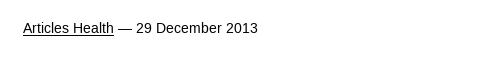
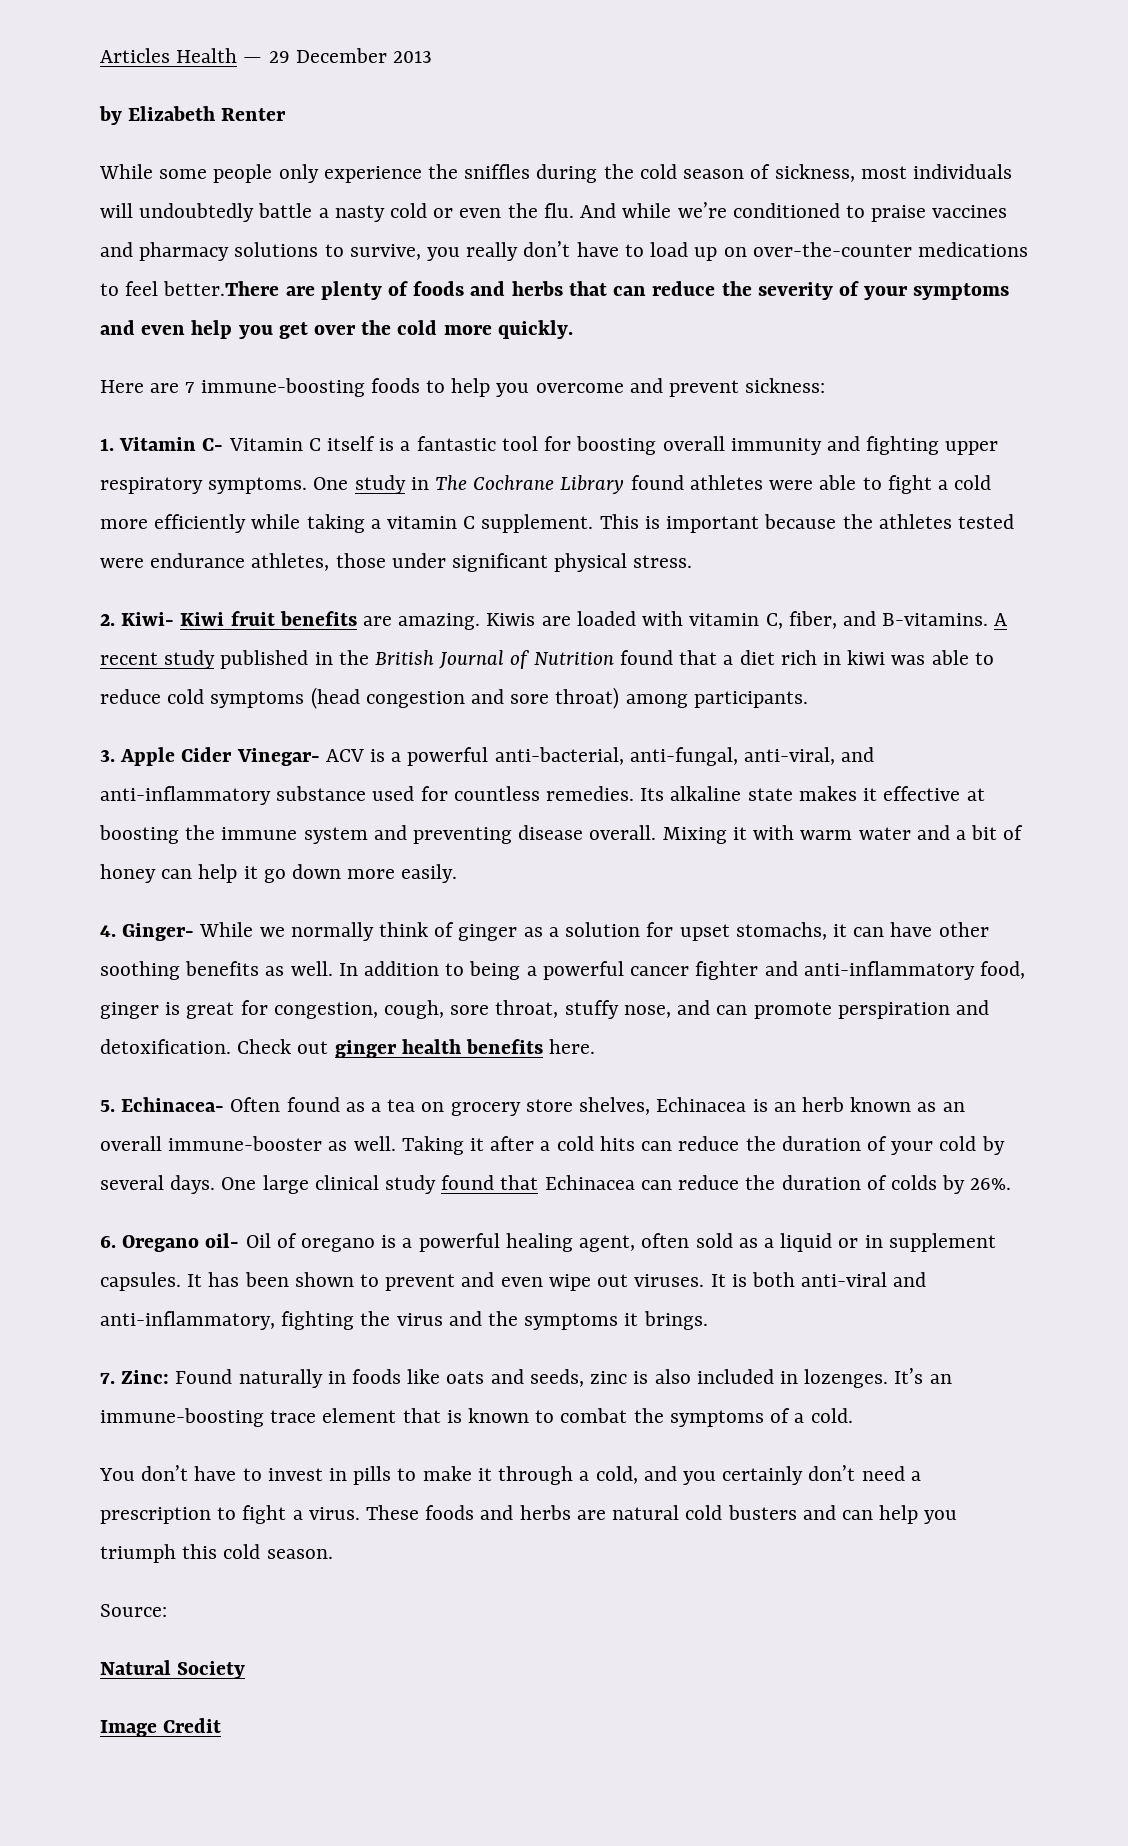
(258, 28) none -> [99,106,287,125] [99,164,1012,183] [100,202,1008,222] [100,241,1028,261] [100,281,1010,300] [100,320,573,339] [100,378,826,397] [100,436,999,455] [100,475,992,494] [100,514,1014,533] [100,553,693,572] [100,611,1008,630] [100,650,994,669] [100,687,808,709] [100,747,875,766] [100,786,985,805] [99,825,1024,844] [100,864,458,883] [100,922,989,941] [100,961,1025,980] [100,1000,989,1019] [100,1039,596,1058] [100,1097,965,1116] [100,1136,1005,1155] [100,1175,1012,1194] [100,1233,996,1252] [100,1272,927,1291] [100,1311,708,1330] [100,1368,952,1388] [100,1408,853,1427] [99,1465,921,1485] [100,1505,958,1524] [100,1544,333,1563] [100,1604,167,1617] [100,1660,246,1679] [100,1718,222,1737] // by Elizabeth Renter // While some people only experience the sniffles during the cold season of sickness, most individuals will undoubtedly battle a nasty cold or even the flu. And while we’re conditioned to praise vaccines and pharmacy solutions to survive, you really don’t have to load up on over-the-counter medications to feel better.There are plenty of foods and herbs that can reduce the severity of your symptoms and even help you get over the cold more quickly. // Here are 7 immune-boosting foods to help you overcome and prevent sickness: // 1. Vitamin C- Vitamin C itself is a fantastic tool for boosting overall immunity and fighting upper respiratory symptoms. One study in The Cochrane Library found athletes were able to fight a cold more efficiently while taking a vitamin C supplement. This is important because the athletes tested were endurance athletes, those under significant physical stress. // 2. Kiwi- Kiwi fruit benefits are amazing. Kiwis are loaded with vitamin C, fiber, and B-vitamins. A recent study published in the British Journal of Nutrition found that a diet rich in kiwi was able to reduce cold symptoms (head congestion and sore throat) among participants. // 3. Apple Cider Vinegar- ACV is a powerful anti-bacterial, anti-fungal, anti-viral, and anti-inflammatory substance used for countless remedies. Its alkaline state makes it effective at boosting the immune system and preventing disease overall. Mixing it with warm water and a bit of honey can help it go down more easily. // 4. Ginger- While we normally think of ginger as a solution for upset stomachs, it can have other soothing benefits as well. In addition to being a powerful cancer fighter and anti-inflammatory food, ginger is great for congestion, cough, sore throat, stuffy nose, and can promote perspiration and detoxification. Check out ginger health benefits here. // 5. Echinacea- Often found as a tea on grocery store shelves, Echinacea is an herb known as an overall immune-booster as well. Taking it after a cold hits can reduce the duration of your cold by several days. One large clinical study found that Echinacea can reduce the duration of colds by 26%. // 6. Oregano oil- Oil of oregano is a powerful healing agent, often sold as a liquid or in supplement capsules. It has been shown to prevent and even wipe out viruses. It is both anti-viral and anti-inflammatory, fighting the virus and the symptoms it brings. // 7. Zinc: Found naturally in foods like oats and seeds, zinc is also included in lozenges. It’s an immune-boosting trace element that is known to combat the symptoms of a cold. // You don’t have to invest in pills to make it through a cold, and you certainly don’t need a prescription to fight a virus. These foods and herbs are natural cold busters and can help you triumph this cold season. // Source: // Natural Society // Image Credit

